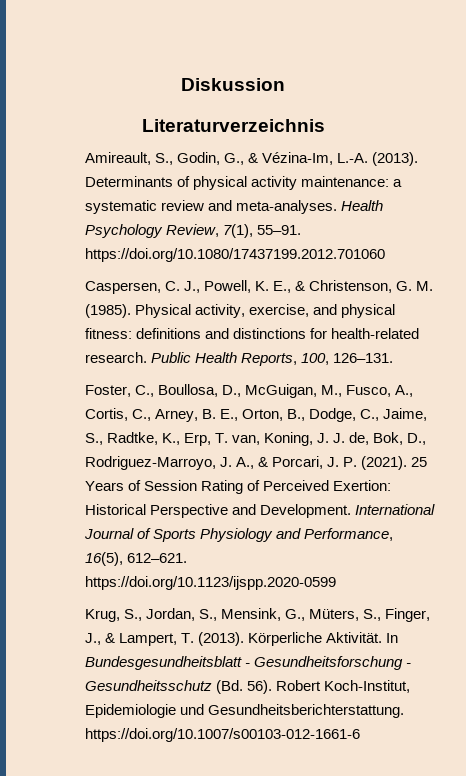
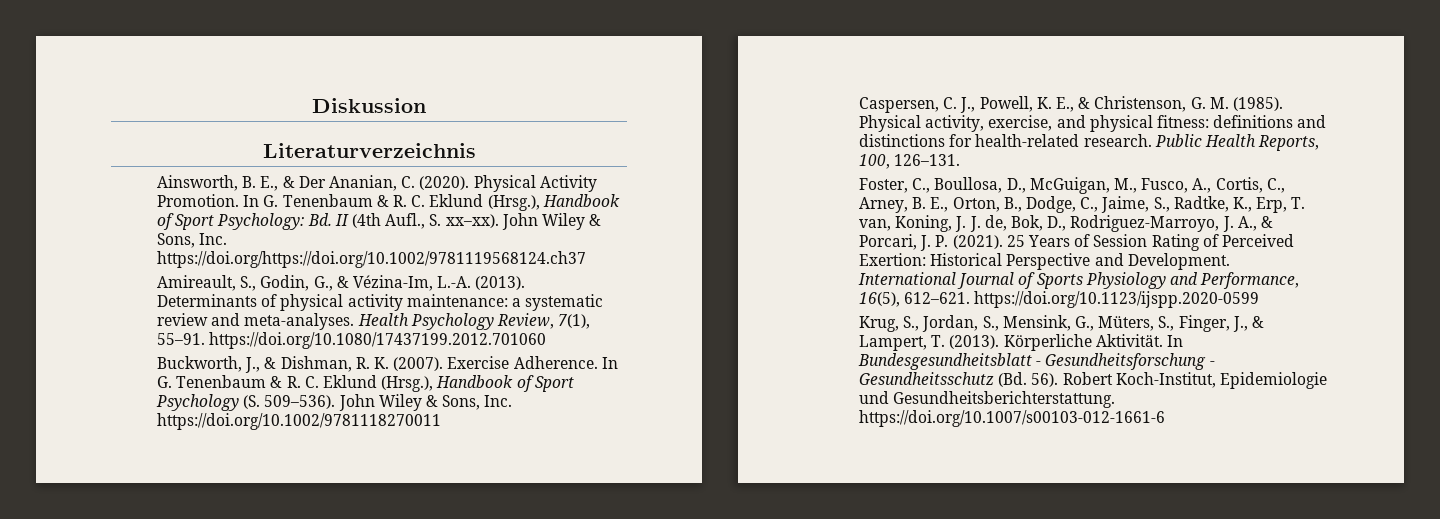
(325, 125) none -> [157,175,597,192] [157,194,620,211] [157,213,602,230] [157,233,228,248] [157,251,587,268] // Ainsworth, B. E., & Der Ananian, C. (2020). Physical Activity Promotion. In G. Tenenbaum & R. C. Eklund (Hrsg.), Handbook of Sport Psychology: Bd. II (4th Aufl., S. xx–xx). John Wiley & Sons, Inc. https://doi.org/https://doi.org/10.1002/9781119568124.ch37
(385, 255) none -> [157,356,618,373] [157,375,574,392] [156,394,513,411] [157,413,442,430] // Buckworth, J., & Dishman, R. K. (2007). Exercise Adherence. In G. Tenenbaum & R. C. Eklund (Hrsg.), Handbook of Sport Psychology (S. 509–536). John Wiley & Sons, Inc. https://doi.org/10.1002/9781118270011

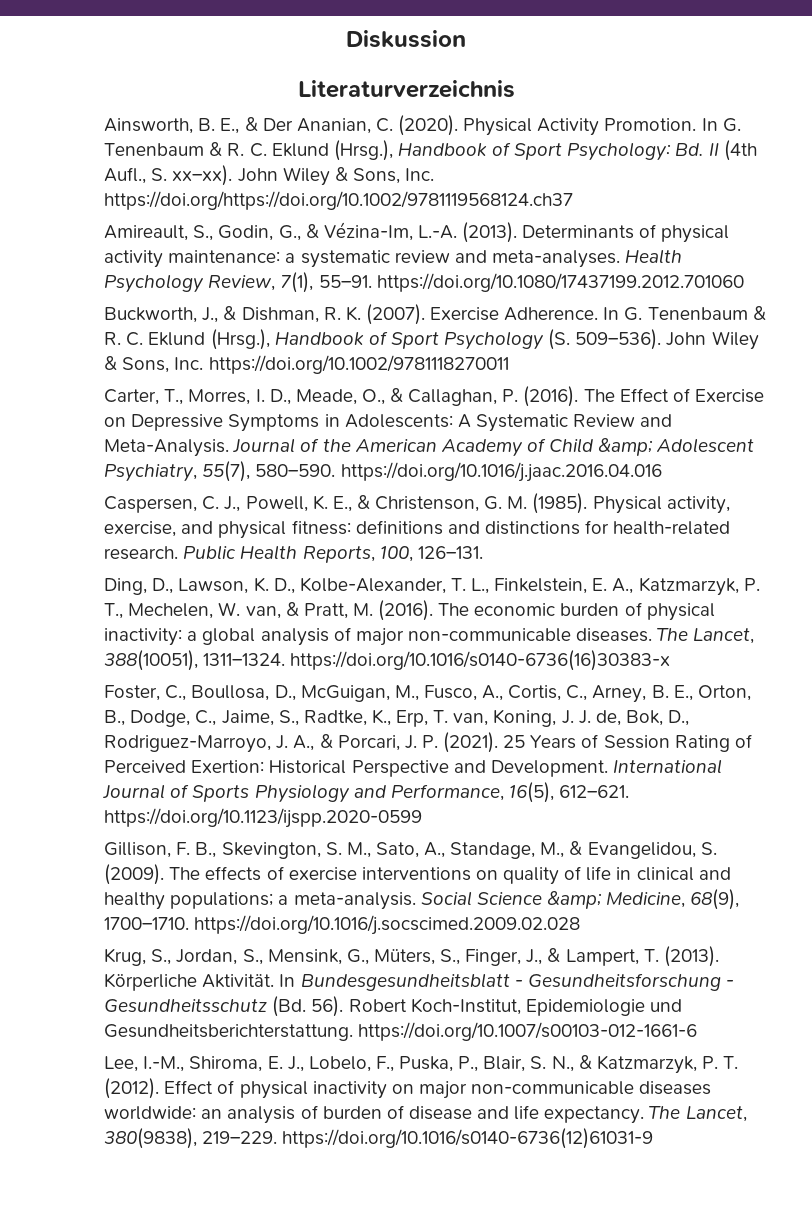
(442, 421) none -> [104,386,764,407] [104,414,673,432] [104,438,755,457] [104,461,662,482] // Carter, T., Morres, I. D., Meade, O., & Callaghan, P. (2016). The Effect of Exercise on Depressive Symptoms in Adolescents: A Systematic Review and Meta-Analysis. Journal of the American Academy of Child &amp; Adolescent Psychiatry, 55(7), 580–590. https://doi.org/10.1016/j.jaac.2016.04.016
(961, 160) none -> [104,577,760,596] [104,600,715,621] [104,627,755,646] [104,650,671,671] // Ding, D., Lawson, K. D., Kolbe-Alexander, T. L., Finkelstein, E. A., Katzmarzyk, P. T., Mechelen, W. van, & Pratt, M. (2016). The economic burden of physical inactivity: a global analysis of major non-communicable diseases. The Lancet, 388(10051), 1311–1324. https://doi.org/10.1016/s0140-6736(16)30383-x
(1260, 299) none -> [104,841,717,859] [104,864,731,885] [104,889,740,910] [104,915,581,935] // Gillison, F. B., Skevington, S. M., Sato, A., Standage, M., & Evangelidou, S. (2009). The effects of exercise interventions on quality of life in clinical and healthy populations; a meta-analysis. Social Science &amp; Medicine, 68(9), 1700–1710. https://doi.org/10.1016/j.socscimed.2009.02.028
(1166, 418) none -> [104,1055,739,1074] [104,1078,712,1099] [104,1105,747,1124] [104,1128,654,1149] // Lee, I.-M., Shiroma, E. J., Lobelo, F., Puska, P., Blair, S. N., & Katzmarzyk, P. T. (2012). Effect of physical inactivity on major non-communicable diseases worldwide: an analysis of burden of disease and life expectancy. The Lancet, 380(9838), 219–229. https://doi.org/10.1016/s0140-6736(12)61031-9

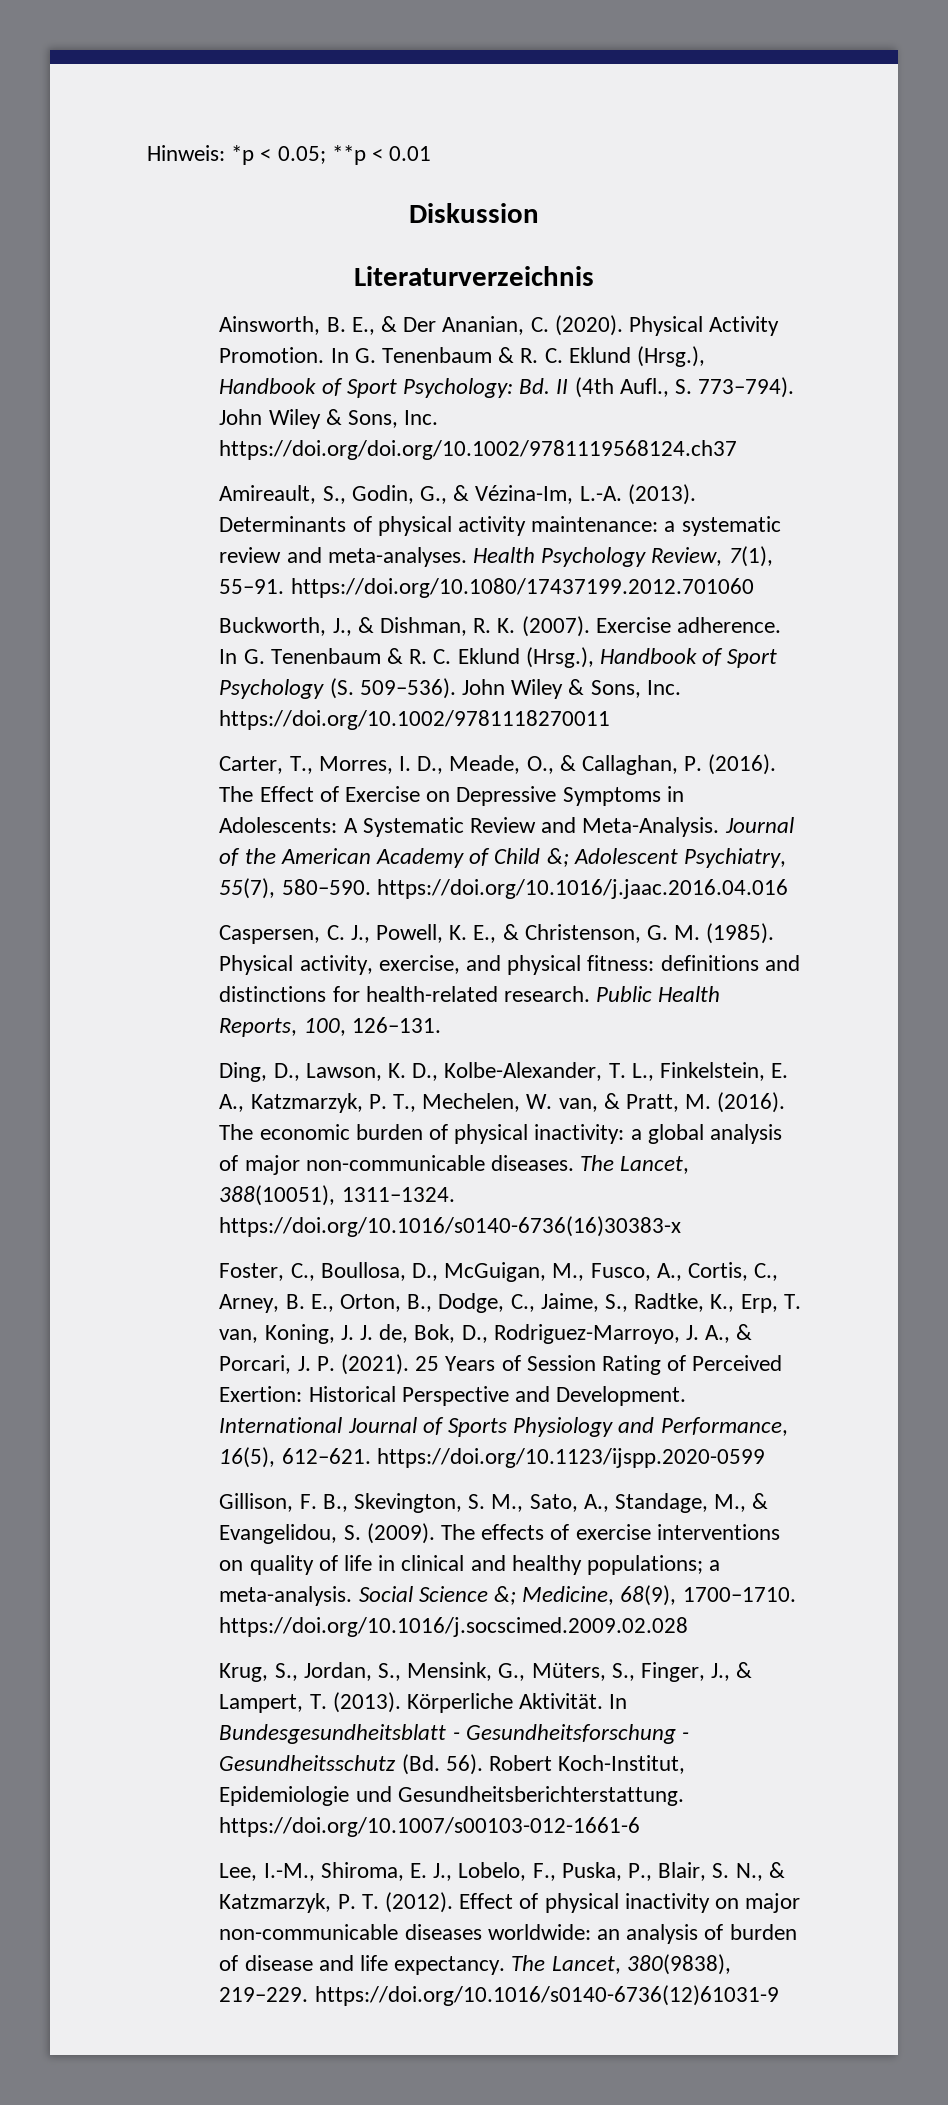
(346, 39) none -> [147,145,432,165] Hinweis: *p < 0.05; **p < 0.01 //
[172,165,435,186] [104,191,574,210] xx–xx). John Wiley & Sons, Inc. https://doi.org/https://doi.org/10.1002/9781119568124.ch37 -> [698,377,795,398] [219,409,439,429] [219,440,738,460] 773–794). John Wiley & Sons, Inc. https://doi.org/doi.org/10.1002/9781119568124.ch37
[504,307,599,321] Adherence. -> [677,617,782,633] adherence.
[598,438,654,456] &amp; -> [546,848,569,867] &;
[546,891,602,909] &amp; -> [493,1586,516,1605] &;

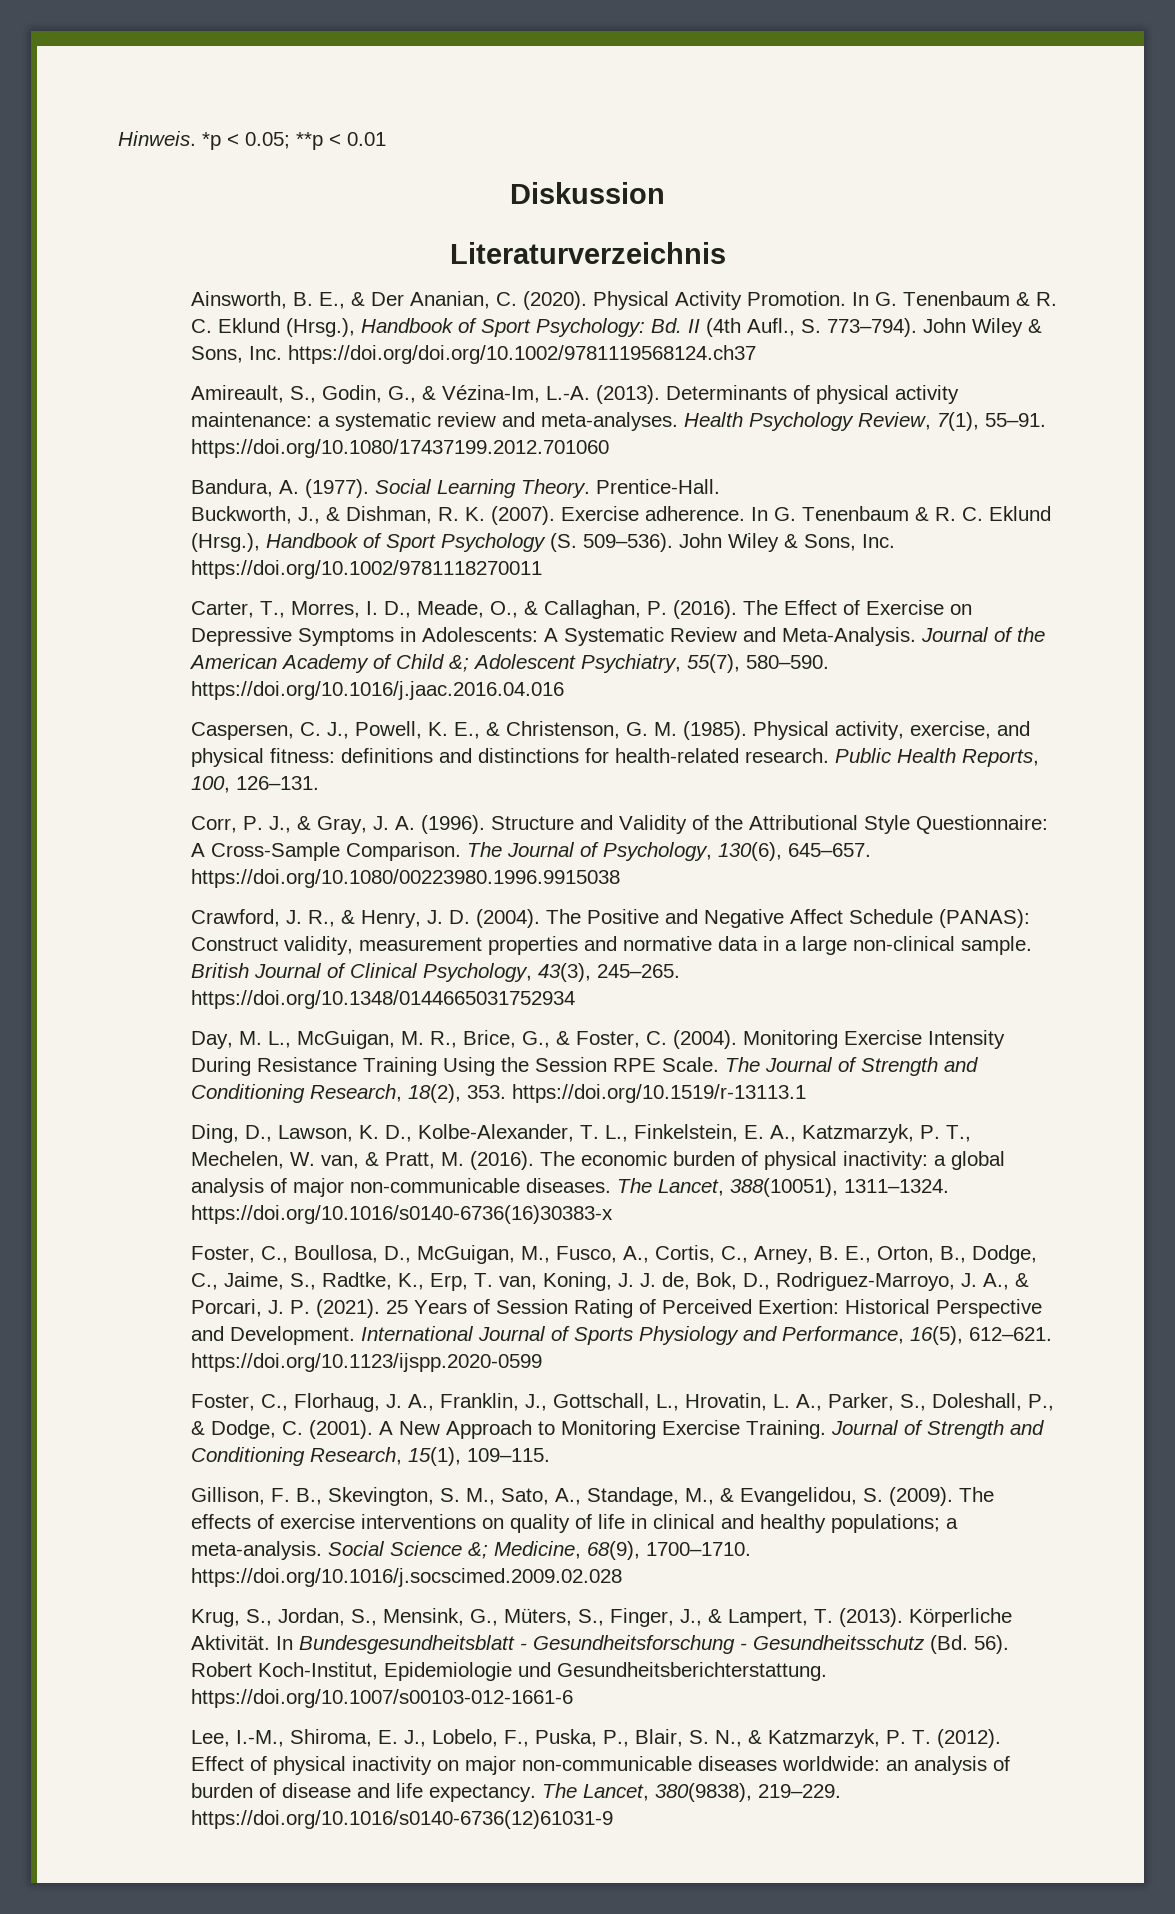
[147,145,225,161] Hinweis: -> [118,131,196,146] Hinweis.
(754, 588) none -> [190,479,720,498] // Bandura, A. (1977). Social Learning Theory. Prentice-Hall.
(441, 1025) none -> [190,815,1048,834] [190,842,871,861] [190,869,620,888] [190,909,1030,928] [190,936,1032,955] [190,963,680,982] [190,990,575,1009] [190,1030,1005,1049] [190,1057,978,1076] [190,1084,806,1103] // Corr, P. J., & Gray, J. A. (1996). Structure and Validity of the Attributional Style Questionnaire: A Cross-Sample Comparison. The Journal of Psychology, 130(6), 645–657. https://doi.org/10.1080/00223980.1996.9915038 // Crawford, J. R., & Henry, J. D. (2004). The Positive and Negative Affect Schedule (PANAS): Construct validity, measurement properties and normative data in a large non‐clinical sample. British Journal of Clinical Psychology, 43(3), 245–265. https://doi.org/10.1348/0144665031752934 // Day, M. L., McGuigan, M. R., Brice, G., & Foster, C. (2004). Monitoring Exercise Intensity During Resistance Training Using the Session RPE Scale. The Journal of Strength and Conditioning Research, 18(2), 353. https://doi.org/10.1519/r-13113.1
(765, 1458) none -> [190,1393,1054,1412] [190,1420,1044,1439] [190,1447,550,1466] // Foster, C., Florhaug, J. A., Franklin, J., Gottschall, L., Hrovatin, L. A., Parker, S., Doleshall, P., & Dodge, C. (2001). A New Approach to Monitoring Exercise Training. Journal of Strength and Conditioning Research, 15(1), 109–115.

